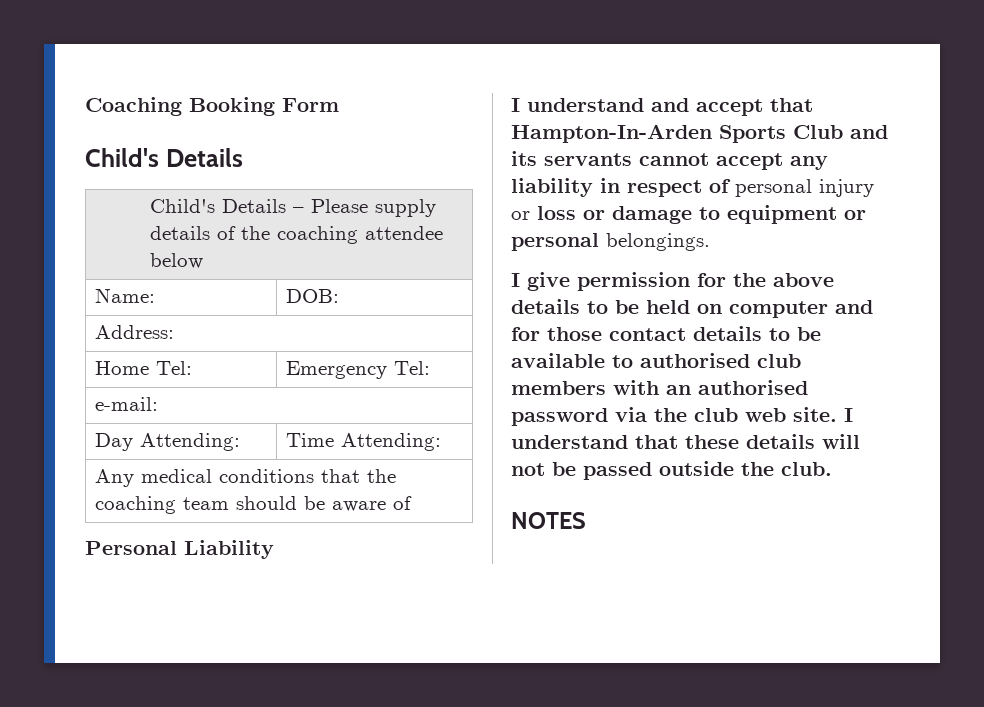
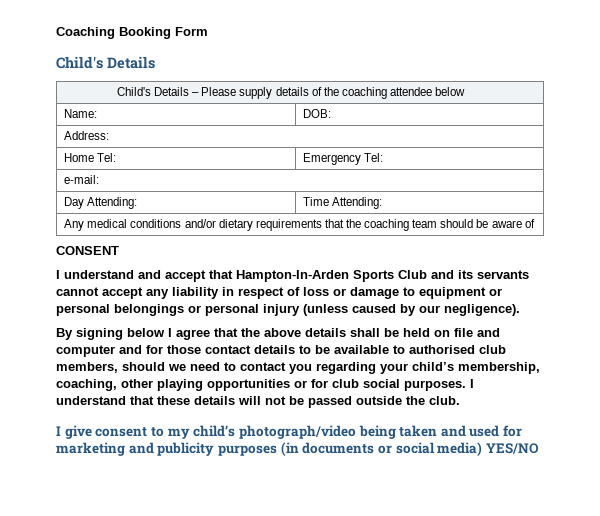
(314, 476) none -> [184,219,322,231] and/or dietary requirements
[85,540,274,559] Personal Liability -> [56,246,119,255] CONSENT
[735,179,874,197] [511,211,530,220] personal injury or -> (300, 291) none
[606,233,710,251] [511,272,726,291] belongings. // I give permission for -> [114,304,520,316] [56,328,238,340] belongings or personal injury (unless caused by our negligence). // By signing below I agree that
[587,301,608,314] to -> [350,328,380,337] shall
(722, 309) none -> [454,328,500,337] file and
[511,380,808,395] [511,407,837,426] members with an authorised password via the club web site. -> [56,362,540,374] [56,379,466,391] members, should we need to contact you regarding your child’s membership, coaching, other playing opportunities or for club social purposes.
[511,512,586,529] NOTES -> [56,425,523,439] [56,442,539,456] I give consent to my child’s photograph/video being taken and used for marketing and publicity purposes (in documents or social media) YES/NO

